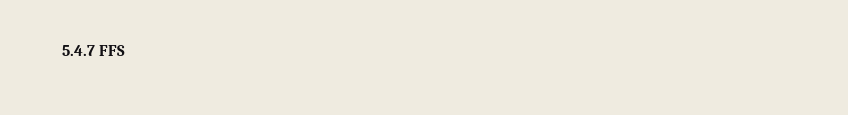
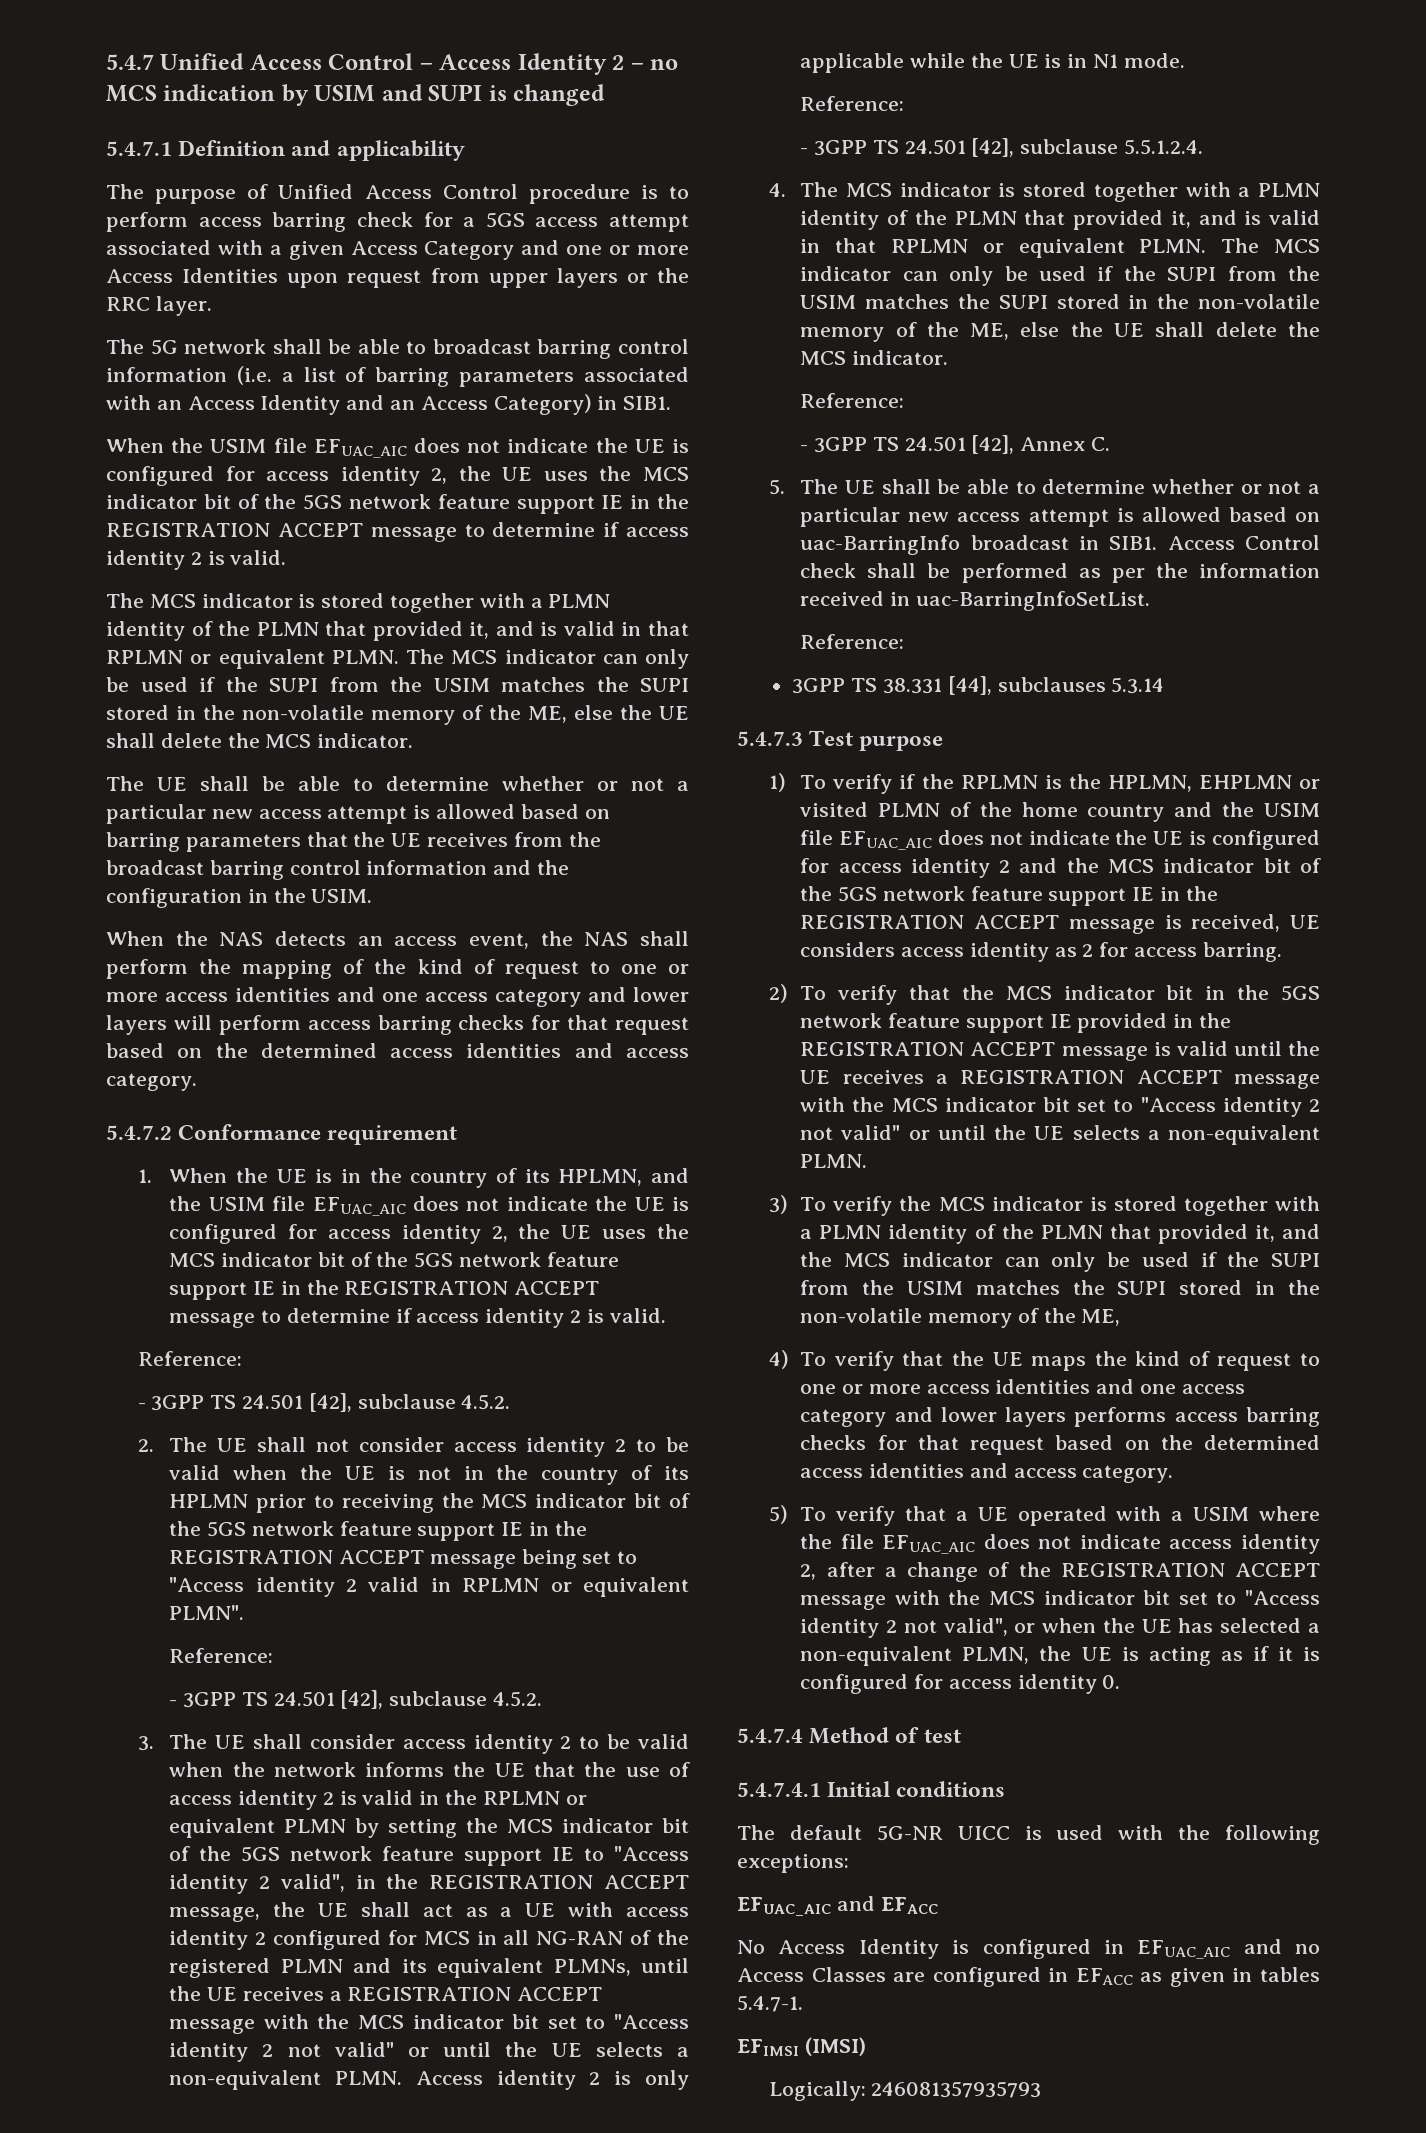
[99,45,126,56] FFS -> [160,53,679,75] [106,84,606,106] [106,140,465,161] [106,184,689,204] [106,212,689,232] [106,240,690,260] [106,268,689,288] [106,296,212,316] [106,339,689,359] [106,366,689,387] [106,394,672,415] [106,438,690,458] [106,466,689,486] [106,494,689,514] [106,522,689,542] [106,550,287,570] [106,593,611,613] [106,621,689,641] [106,649,689,669] [106,677,689,692] [106,705,689,725] [106,733,414,748] [106,776,689,791] [106,804,610,824] [106,832,601,852] [106,860,570,880] [106,888,373,908] [106,931,689,949] [106,959,690,979] [106,987,689,1007] [106,1015,689,1035] [106,1043,689,1058] [106,1073,197,1091] [106,1124,458,1145] [137,1168,689,1188] [169,1196,689,1216] [169,1224,689,1244] [169,1252,619,1268] [169,1280,600,1300] [169,1308,666,1328] [137,1351,242,1366] [137,1393,511,1412] [137,1437,690,1457] [169,1465,689,1485] [169,1493,690,1513] [169,1521,587,1541] [169,1549,638,1569] [169,1577,690,1597] [169,1605,245,1620] [169,1648,274,1663] [169,1690,543,1709] [137,1734,690,1754] [169,1762,691,1777] [169,1790,587,1810] [169,1818,689,1838] [169,1846,690,1866] [169,1874,689,1894] [169,1902,690,1922] [169,1930,690,1950] [169,1958,689,1978] [169,1986,603,2001] [169,2014,690,2034] [169,2042,689,2062] [169,2070,690,2090] [800,53,1185,73] [800,96,905,111] [800,138,1204,157] [768,182,1320,202] [800,210,1320,230] [800,238,1320,258] [800,266,1320,286] [800,294,1320,309] [800,322,1320,342] [800,350,949,365] [800,393,905,408] [800,435,1111,454] [768,479,1320,495] [800,507,1320,527] [800,535,1320,555] [800,563,1320,583] [800,591,1150,611] [800,634,905,649] [792,676,1165,695] [737,730,944,751] [768,773,1320,794] [800,802,1320,822] [800,830,1320,850] [800,858,1321,878] [800,886,1218,906] [800,914,1320,934] [800,942,1282,962] [768,984,1320,1005] [800,1013,1232,1033] [800,1041,1320,1061] [800,1070,1320,1089] [800,1097,1320,1117] [800,1125,1320,1145] [800,1154,868,1168] [768,1195,1320,1216] [800,1224,1320,1244] [800,1252,1320,1272] [800,1280,1320,1295] [800,1308,1121,1328] [768,1350,1320,1371] [800,1379,1245,1394] [800,1407,1320,1427] [800,1435,1320,1455] [800,1463,1174,1483] [768,1505,1320,1526] [800,1534,1320,1554] [800,1562,1320,1582] [800,1590,1321,1610] [800,1618,1320,1638] [800,1646,1320,1666] [800,1674,1121,1694] [737,1727,961,1744] [737,1781,1006,1797] [737,1825,1320,1845] [737,1854,849,1873] [737,1896,938,1916] [737,1939,1320,1959] [737,1967,1320,1987] [737,1995,803,2012] [737,2037,866,2056] [768,2081,1042,2101] Unified Access Control – Access Identity 2 – no MCS indication by USIM and SUPI is changed // 5.4.7.1 Definition and applicability // The purpose of Unified Access Control procedure is to perform access barring check for a 5GS access attempt associated with a given Access Category and one or more Access Identities upon request from upper layers or the RRC layer. // The 5G network shall be able to broadcast barring control information (i.e. a list of barring parameters associated with an Access Identity and an Access Category) in SIB1. // When the USIM file EFUAC_AIC does not indicate the UE is configured for access identity 2, the UE uses the MCS indicator bit of the 5GS network feature support IE in the REGISTRATION ACCEPT message to determine if access identity 2 is valid. // The MCS indicator is stored together with a PLMN identity of the PLMN that provided it, and is valid in that RPLMN or equivalent PLMN. The MCS indicator can only be used if the SUPI from the USIM matches the SUPI stored in the non-volatile memory of the ME, else the UE shall delete the MCS indicator. // The UE shall be able to determine whether or not a particular new access attempt is allowed based on barring parameters that the UE receives from the broadcast barring control information and the configuration in the USIM. // When the NAS detects an access event, the NAS shall perform the mapping of the kind of request to one or more access identities and one access category and lower layers will perform access barring checks for that request based on the determined access identities and access category. // 5.4.7.2 Conformance requirement // 1. When the UE is in the country of its HPLMN, and the USIM file EFUAC_AIC does not indicate the UE is configured for access identity 2, the UE uses the MCS indicator bit of the 5GS network feature support IE in the REGISTRATION ACCEPT message to determine if access identity 2 is valid. // Reference: // - 3GPP TS 24.501 [42], subclause 4.5.2. // 2. The UE shall not consider access identity 2 to be valid when the UE is not in the country of its HPLMN prior to receiving the MCS indicator bit of the 5GS network feature support IE in the REGISTRATION ACCEPT message being set to "Access identity 2 valid in RPLMN or equivalent PLMN". // Reference: // - 3GPP TS 24.501 [42], subclause 4.5.2. // 3. The UE shall consider access identity 2 to be valid when the network informs the UE that the use of access identity 2 is valid in the RPLMN or equivalent PLMN by setting the MCS indicator bit of the 5GS network feature support IE to "Access identity 2 valid", in the REGISTRATION ACCEPT message, the UE shall act as a UE with access identity 2 configured for MCS in all NG-RAN of the registered PLMN and its equivalent PLMNs, until the UE receives a REGISTRATION ACCEPT message with the MCS indicator bit set to "Access identity 2 not valid" or until the UE selects a non-equivalent PLMN. Access identity 2 is only applicable while the UE is in N1 mode. // Reference: // - 3GPP TS 24.501 [42], subclause 5.5.1.2.4. // 4. The MCS indicator is stored together with a PLMN identity of the PLMN that provided it, and is valid in that RPLMN or equivalent PLMN. The MCS indicator can only be used if the SUPI from the USIM matches the SUPI stored in the non-volatile memory of the ME, else the UE shall delete the MCS indicator. // Reference: // - 3GPP TS 24.501 [42], Annex C. // 5. The UE shall be able to determine whether or not a particular new access attempt is allowed based on uac-BarringInfo broadcast in SIB1. Access Control check shall be performed as per the information received in uac-BarringInfoSetList. // Reference: // 3GPP TS 38.331 [44], subclauses 5.3.14 // 5.4.7.3 Test purpose // 1) To verify if the RPLMN is the HPLMN, EHPLMN or visited PLMN of the home country and the USIM file EFUAC_AIC does not indicate the UE is configured for access identity 2 and the MCS indicator bit of the 5GS network feature support IE in the REGISTRATION ACCEPT message is received, UE considers access identity as 2 for access barring. // 2) To verify that the MCS indicator bit in the 5GS network feature support IE provided in the REGISTRATION ACCEPT message is valid until the UE receives a REGISTRATION ACCEPT message with the MCS indicator bit set to "Access identity 2 not valid" or until the UE selects a non-equivalent PLMN. // 3) To verify the MCS indicator is stored together with a PLMN identity of the PLMN that provided it, and the MCS indicator can only be used if the SUPI from the USIM matches the SUPI stored in the non-volatile memory of the ME, // 4) To verify that the UE maps the kind of request to one or more access identities and one access category and lower layers performs access barring checks for that request based on the determined access identities and access category. // 5) To verify that a UE operated with a USIM where the file EFUAC_AIC does not indicate access identity 2, after a change of the REGISTRATION ACCEPT message with the MCS indicator bit set to "Access identity 2 not valid", or when the UE has selected a non-equivalent PLMN, the UE is acting as if it is configured for access identity 0. // 5.4.7.4 Method of test // 5.4.7.4.1 Initial conditions // The default 5G-NR UICC is used with the following exceptions: // EFUAC_AIC and EFACC // No Access Identity is configured in EFUAC_AIC and no Access Classes are configured in EFACC as given in tables 5.4.7-1. // EFIMSI (IMSI) // Logically: 246081357935793

